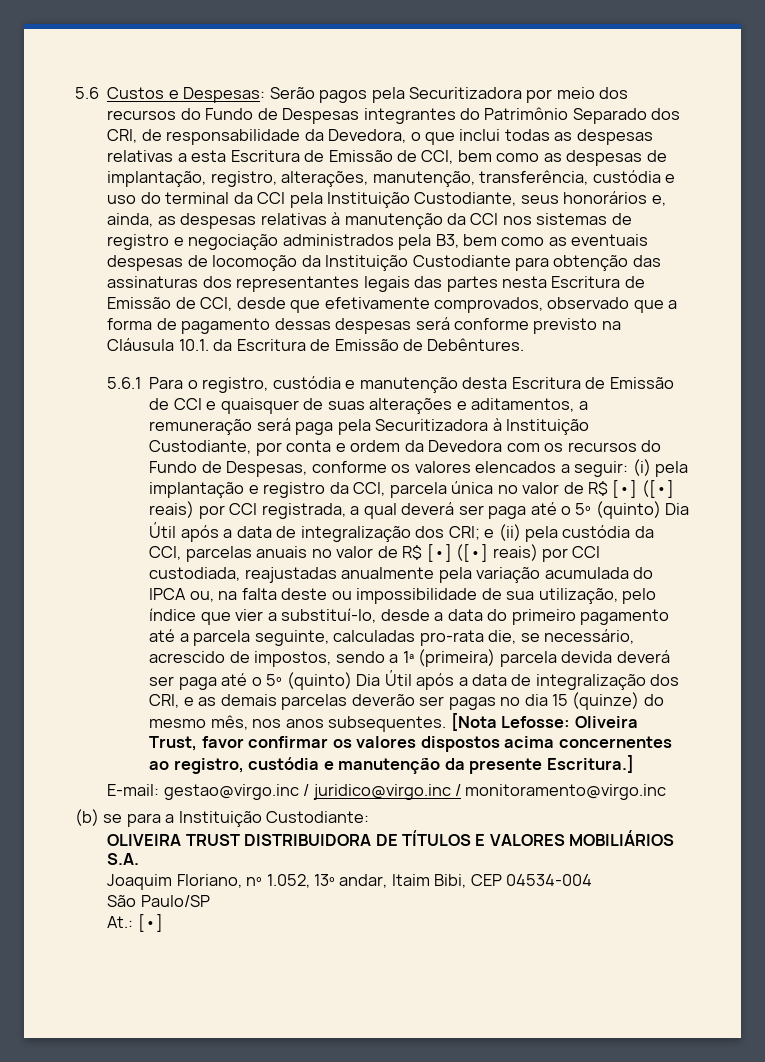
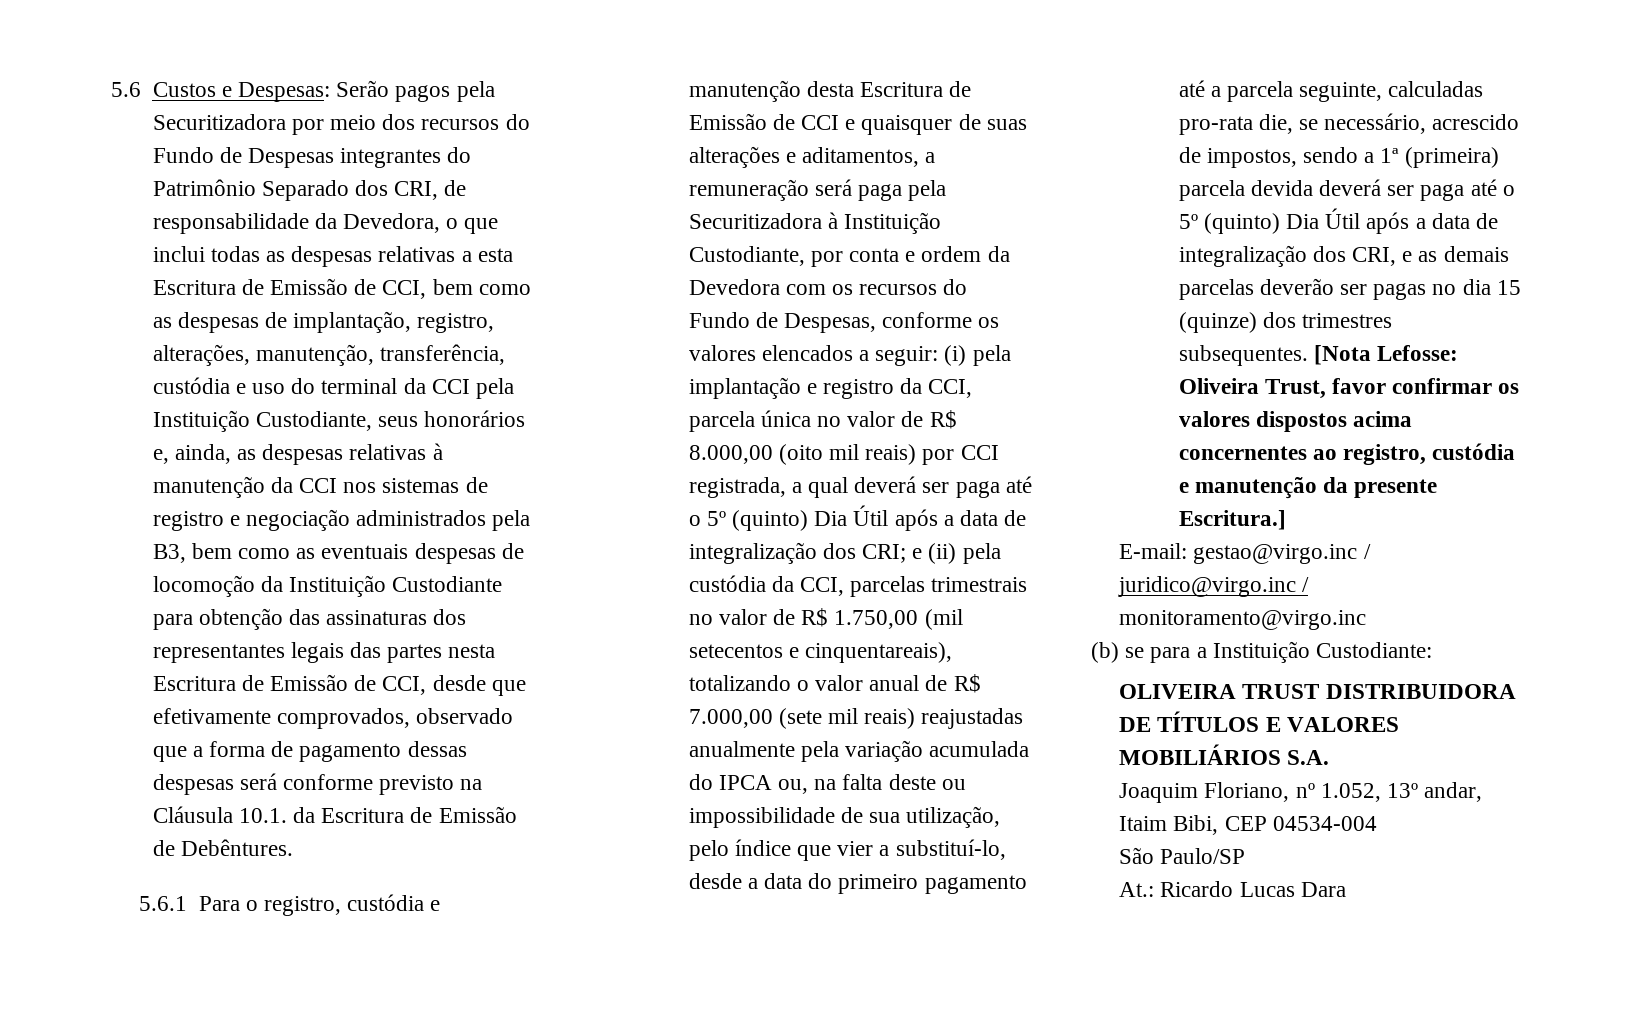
[612,480,674,498] [•] ([•] -> [688,444,860,465] 8.000,00 (oito mil
[256,544,601,562] [149,567,241,581] anuais no valor de R$ [•] ([•] reais) por CCI custodiada, -> [931,577,1028,592] [688,608,963,630] [688,642,953,663] [688,674,981,693] [688,708,916,729] trimestrais no valor de R$ 1.750,00 (mil setecentos e cinquentareais), totalizando o valor anual de R$ 7.000,00 (sete mil reais)
[643,694,664,706] [149,715,324,730] do mesmo mês, nos anos -> [1262,312,1393,328] dos trimestres
[137,914,163,932] [•] -> [1160,881,1346,897] Ricardo Lucas Dara

